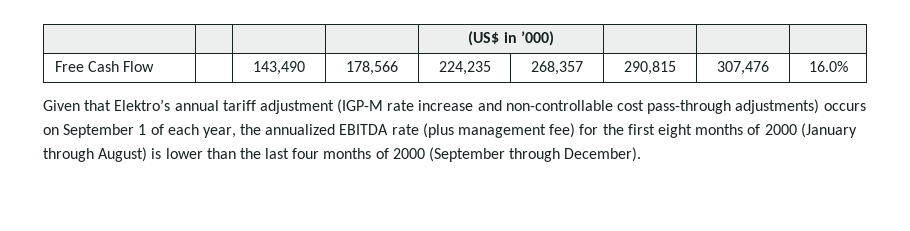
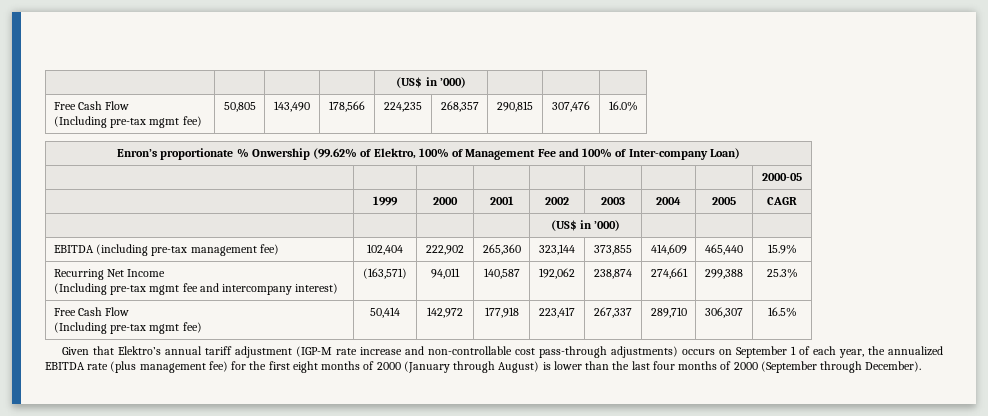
(155, 66) | -> [53,116,202,128] [223,102,256,112] // (Including pre-tax mgmt fee) | 50,805
(848, 66) none -> [117,148,740,160] [762,173,802,181] [373,196,398,206] [433,197,458,205] [489,196,514,205] [545,197,569,205] [601,197,625,205] [656,197,681,205] [712,197,736,205] [767,197,797,205] [550,220,621,231] [53,244,279,256] [367,244,403,255] [426,245,464,255] [482,244,521,255] [539,244,575,255] [594,245,632,255] [650,244,687,255] [705,244,743,255] [767,244,797,254] [53,269,166,280] [53,283,339,295] [363,268,407,279] [431,268,460,279] [483,268,520,279] [539,268,575,279] [594,269,632,279] [650,268,688,279] [705,269,743,279] [766,268,798,278] [53,307,130,316] [53,322,202,334] [370,307,400,318] [427,307,463,318] [484,307,519,318] [539,307,575,318] [594,307,632,318] [650,307,687,318] [705,307,743,318] [767,307,797,317] // Enron’s proportionate % Onwership (99.62% of Elektro, 100% of Management Fee and 100% of Inter-company Loan) // | | | | | | | | 2000-05 // | 1999 | 2000 | 2001 | 2002 | 2003 | 2004 | 2005 | CAGR // | | | | (US$ in ’000) | | | // EBITDA (including pre-tax management fee) | 102,404 | 222,902 | 265,360 | 323,144 | 373,855 | 414,609 | 465,440 | 15.9% // Recurring Net Income // (Including pre-tax mgmt fee and intercompany interest) | (163,571) | 94,011 | 140,587 | 192,062 | 238,874 | 274,661 | 299,388 | 25.3% // Free Cash Flow // (Including pre-tax mgmt fee) | 50,414 | 142,972 | 177,918 | 223,417 | 267,337 | 289,710 | 306,307 | 16.5%

